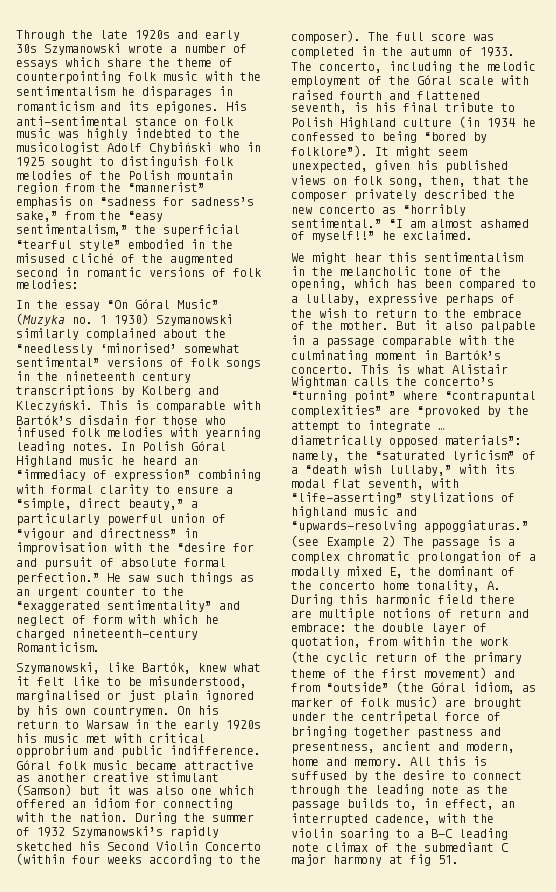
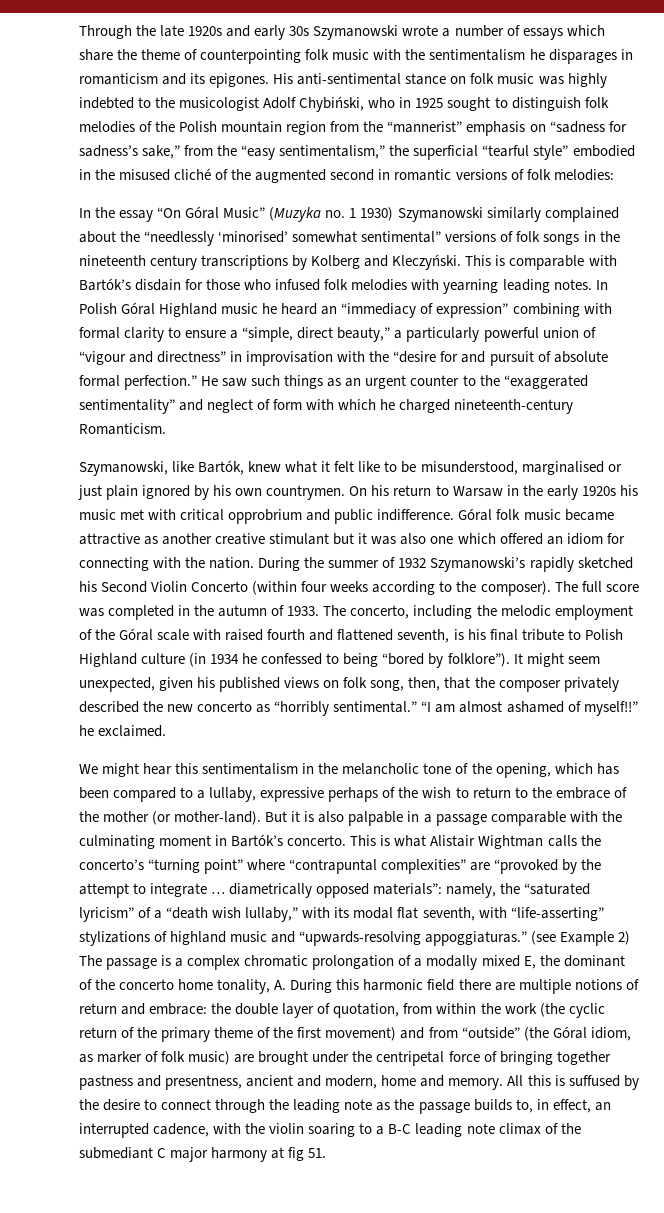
[149,142,212,154] Chybiński -> [299,96,365,112] Chybiński,
[16,784,72,796] (Samson) -> (330, 539) none
[340,321,389,330] mother. -> [103,811,262,825] mother (or mother-land).
(438, 325) none -> [304,811,315,822] is

